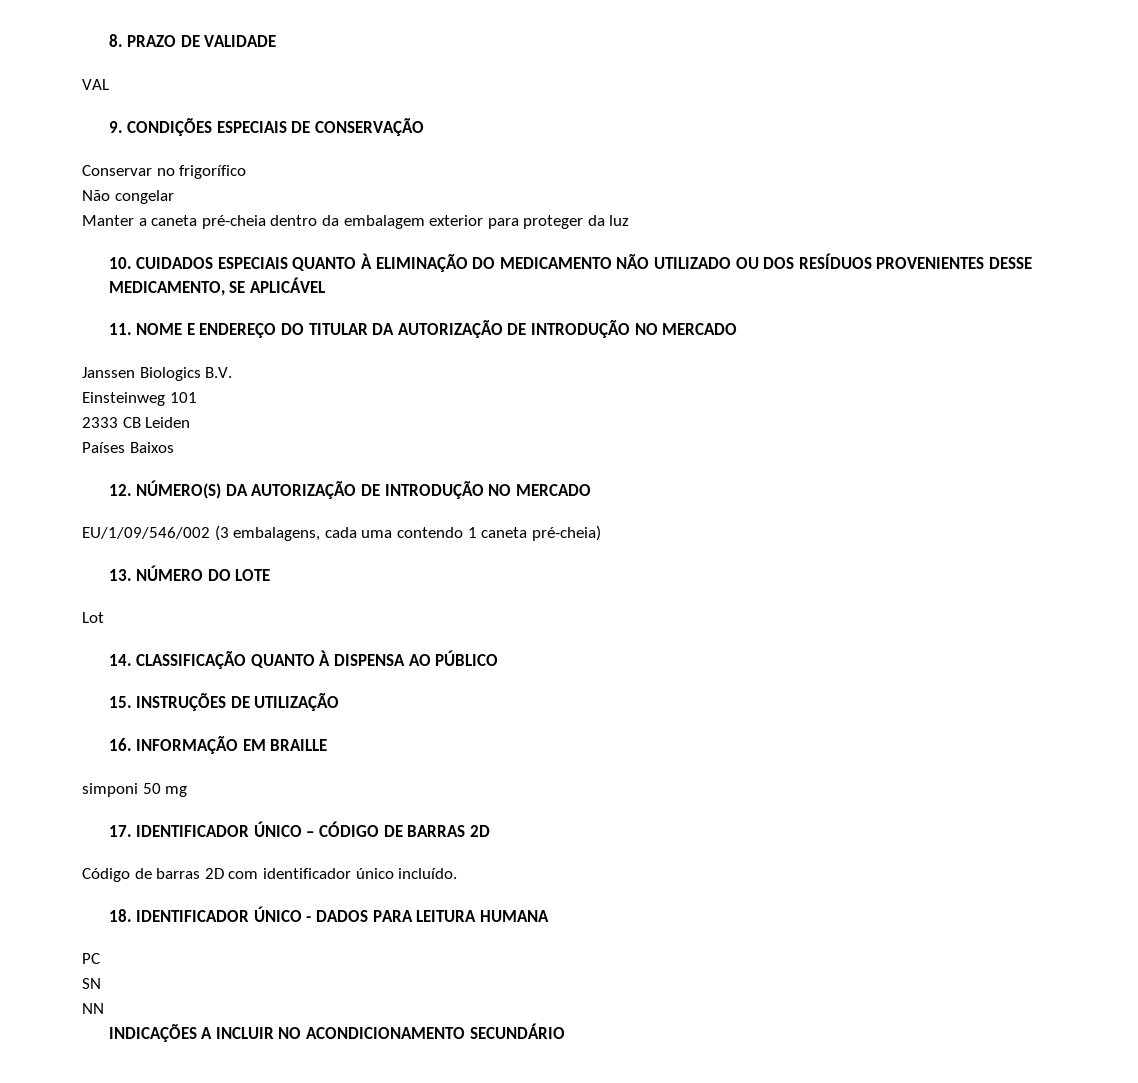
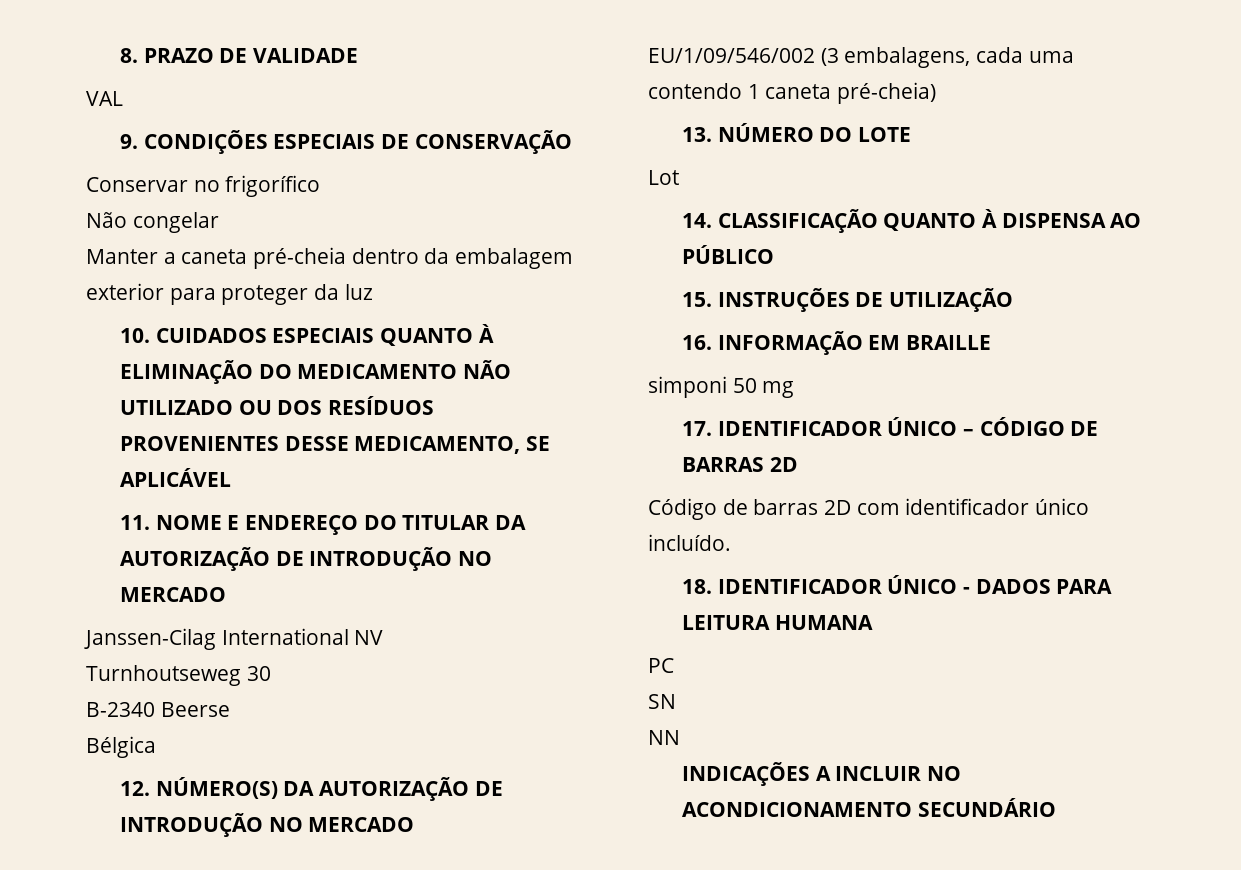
[82,367,233,381] [82,392,197,406] [82,417,191,428] [82,442,174,453] Janssen Biologics B.V. // Einsteinweg 101 // 2333 CB Leiden // Países Baixos -> [84,628,384,650] [86,665,271,686] [86,702,230,717] [86,736,156,758] Janssen-Cilag International NV // Turnhoutseweg 30 // B-2340 Beerse // Bélgica

